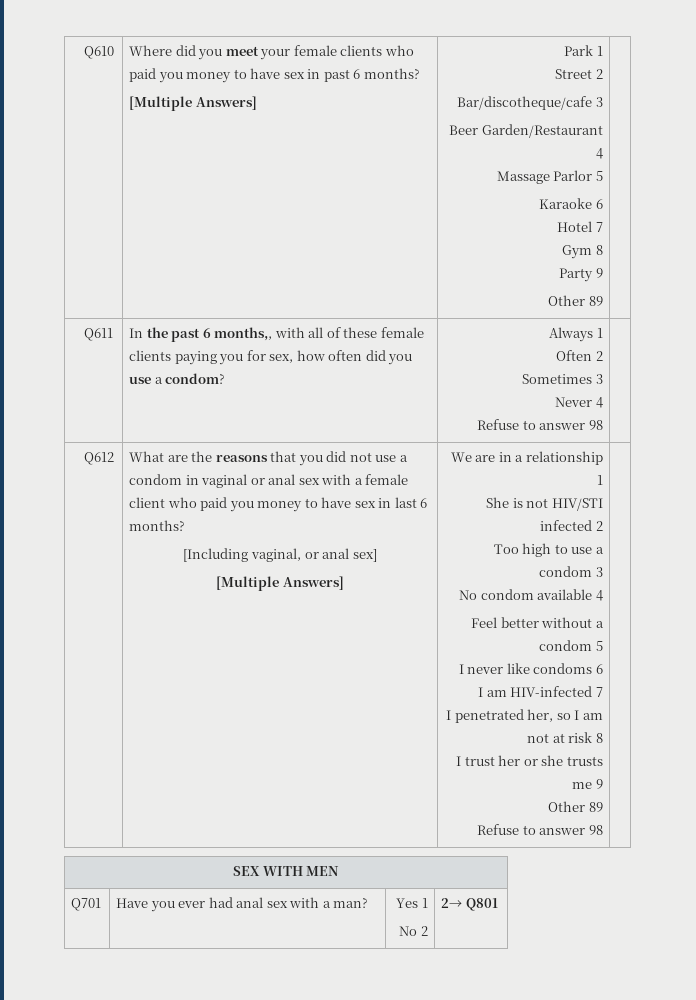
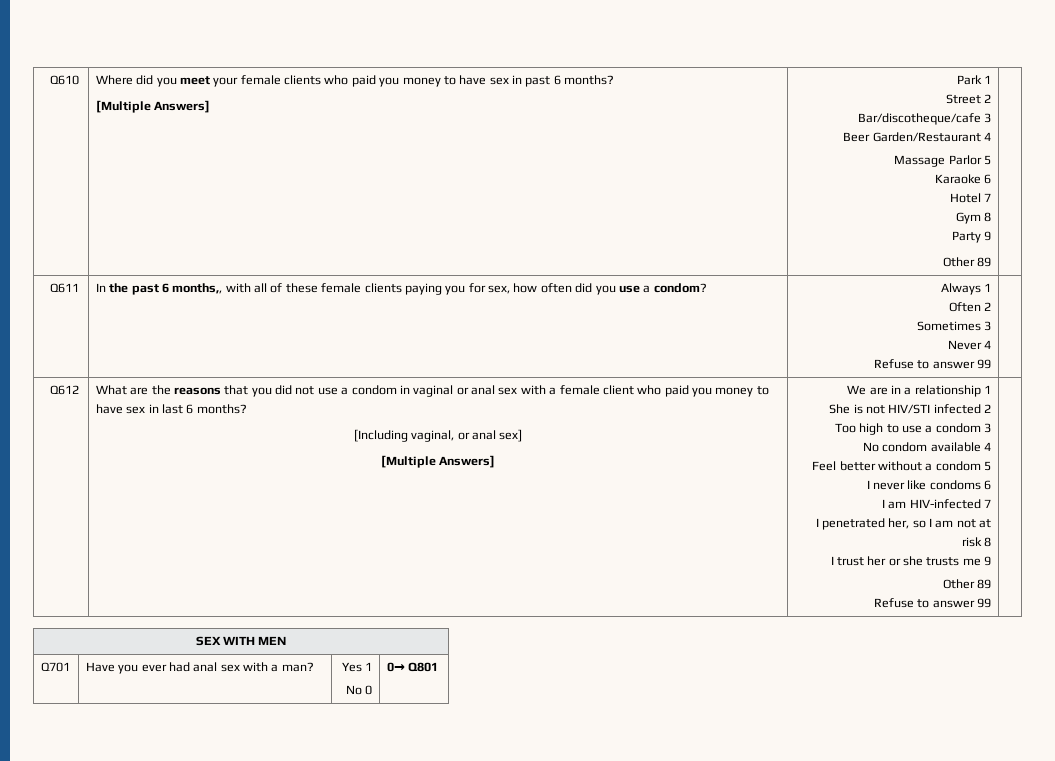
[588,420,603,430] 98 -> [977,359,992,369] 99
[588,825,603,835] 98 -> [977,598,992,608] 99
[420,926,428,936] [441,898,463,908] 2 | 2→ -> [365,685,373,695] [386,662,405,672] 0 | 0→

